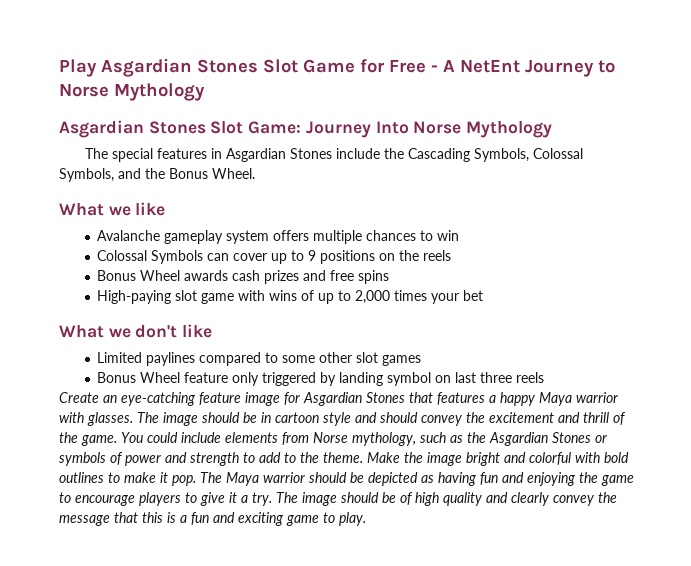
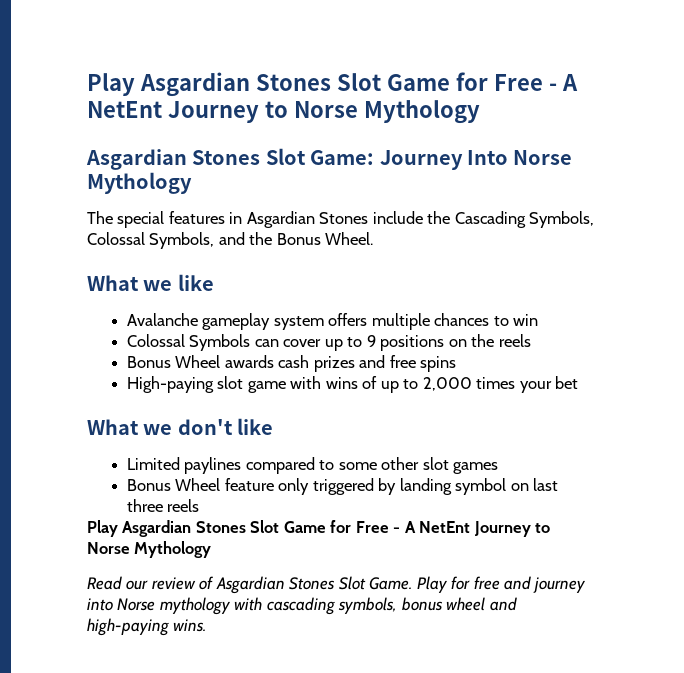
[59,392,618,406] [59,412,626,426] [59,432,607,446] [59,452,629,466] [59,472,634,486] [59,492,617,506] [59,512,366,526] Create an eye-catching feature image for Asgardian Stones that features a happy Maya warrior with glasses. The image should be in cartoon style and should convey the excitement and thrill of the game. You could include elements from Norse mythology, such as the Asgardian Stones or symbols of power and strength to add to the theme. Make the image bright and colorful with bold outlines to make it pop. The Maya warrior should be depicted as having fun and enjoying the game to encourage players to give it a try. The image should be of high quality and clearly convey the message that this is a fun and exciting game to play. -> [87,520,551,537] [87,541,212,558] [87,576,587,594] [87,597,517,615] [87,618,207,636] Play Asgardian Stones Slot Game for Free - A NetEnt Journey to Norse Mythology // Read our review of Asgardian Stones Slot Game. Play for free and journey into Norse mythology with cascading symbols, bonus wheel and high-paying wins.

